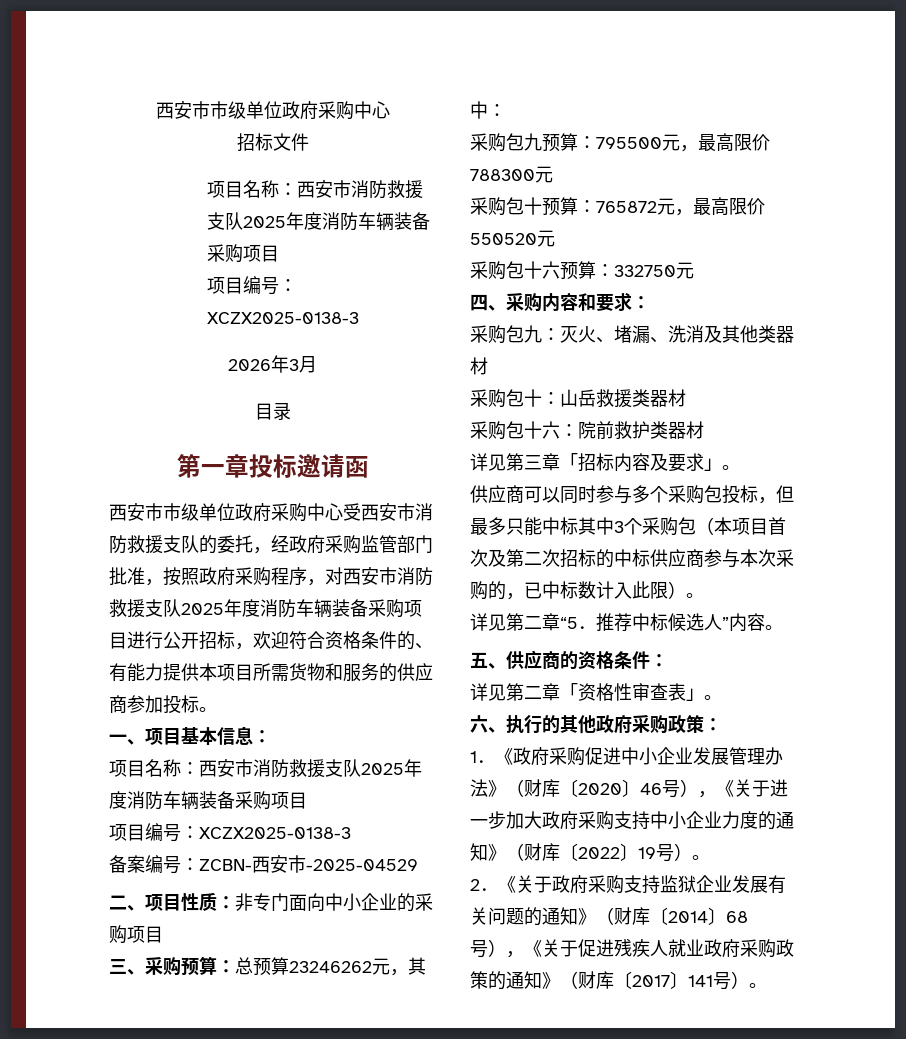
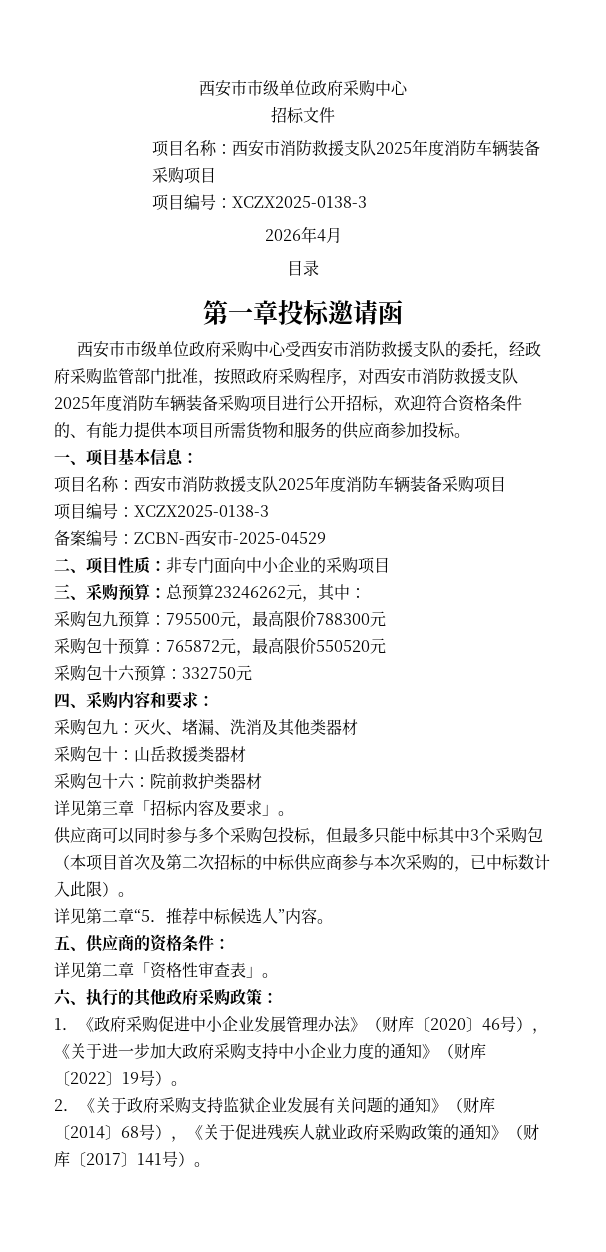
[289,359,299,371] 3 -> [316,229,326,242] 4

